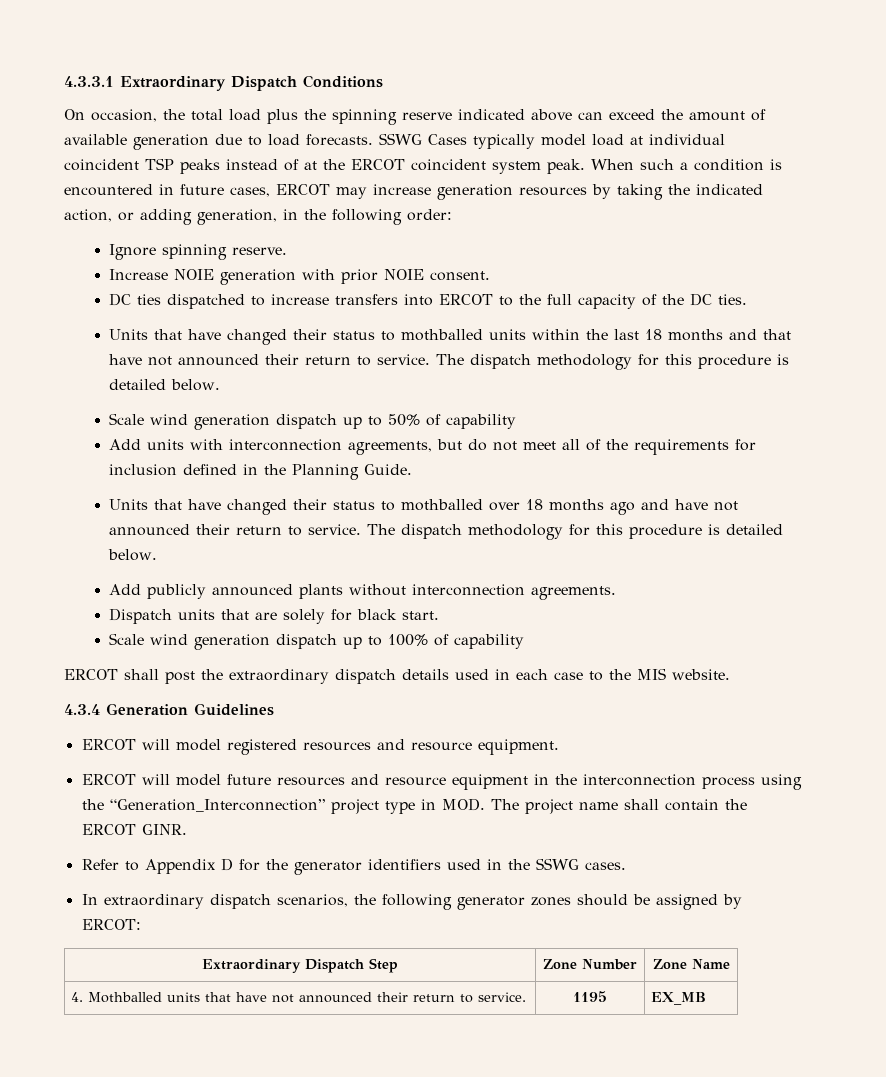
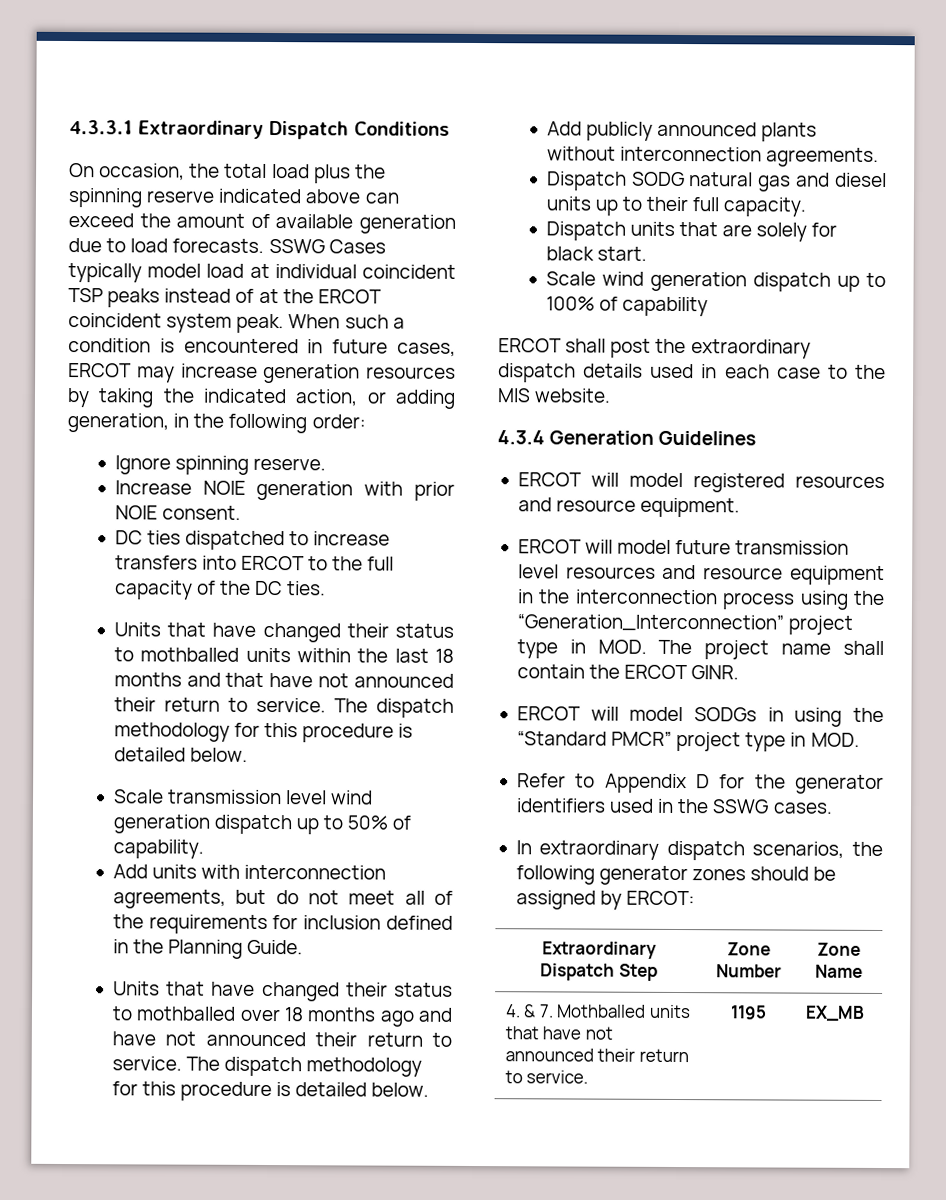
(145, 419) none -> [167,789,328,805] transmission level
[446,414,517,429] capability -> [112,839,204,859] capability.
(617, 593) none -> [546,171,887,192] [545,196,807,217] // Dispatch SODG natural gas and diesel units up to their full capacity.
(271, 779) none -> [735,540,850,555] [517,564,559,579] transmission level
(187, 829) none -> [516,706,884,727] [516,730,860,752] // ERCOT will model SODGs in using the “Standard PMCR” project type in MOD.
(84, 997) none -> [523,1004,554,1018] & 7.

